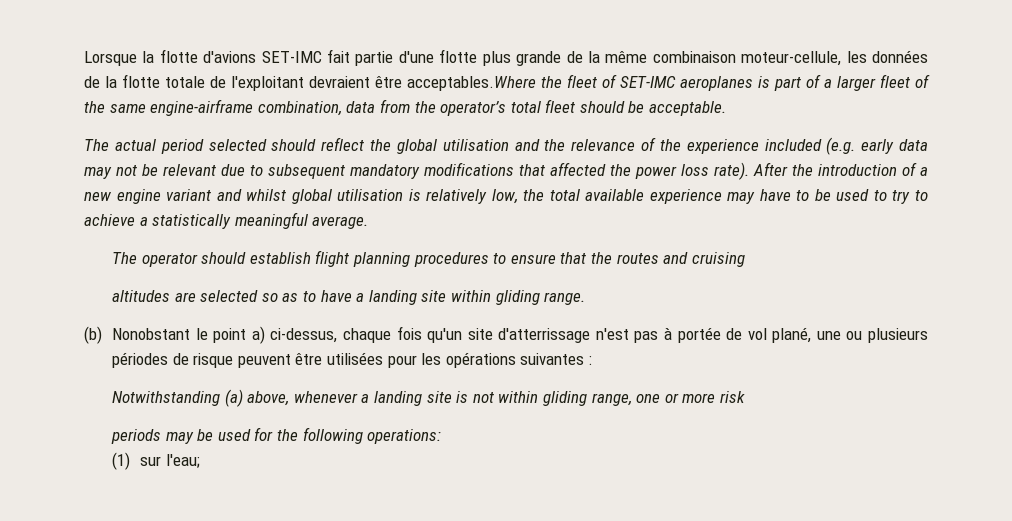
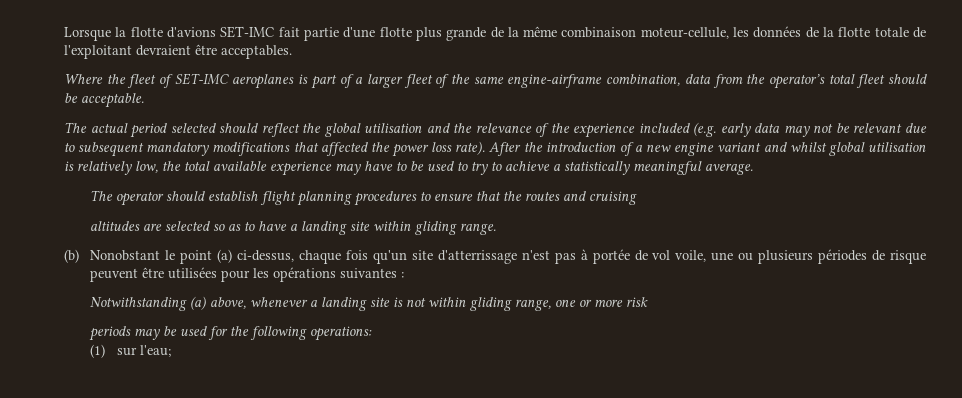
[407,76,536,91] acceptables.Where -> [221,45,292,59] [64,74,103,84] acceptables. // Where
[251,326,265,344] a) -> [217,249,233,263] (a)
[772,327,812,343] plané, -> [675,250,707,262] voile,

